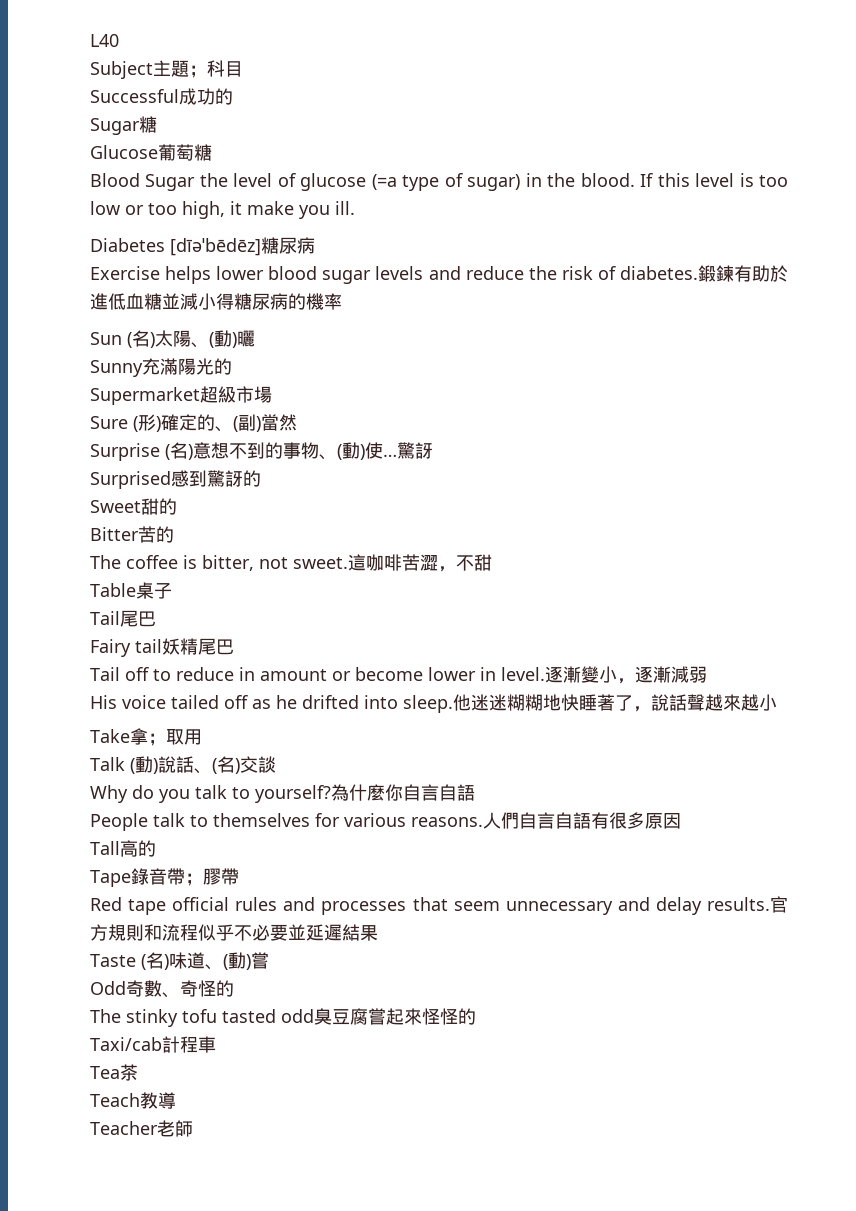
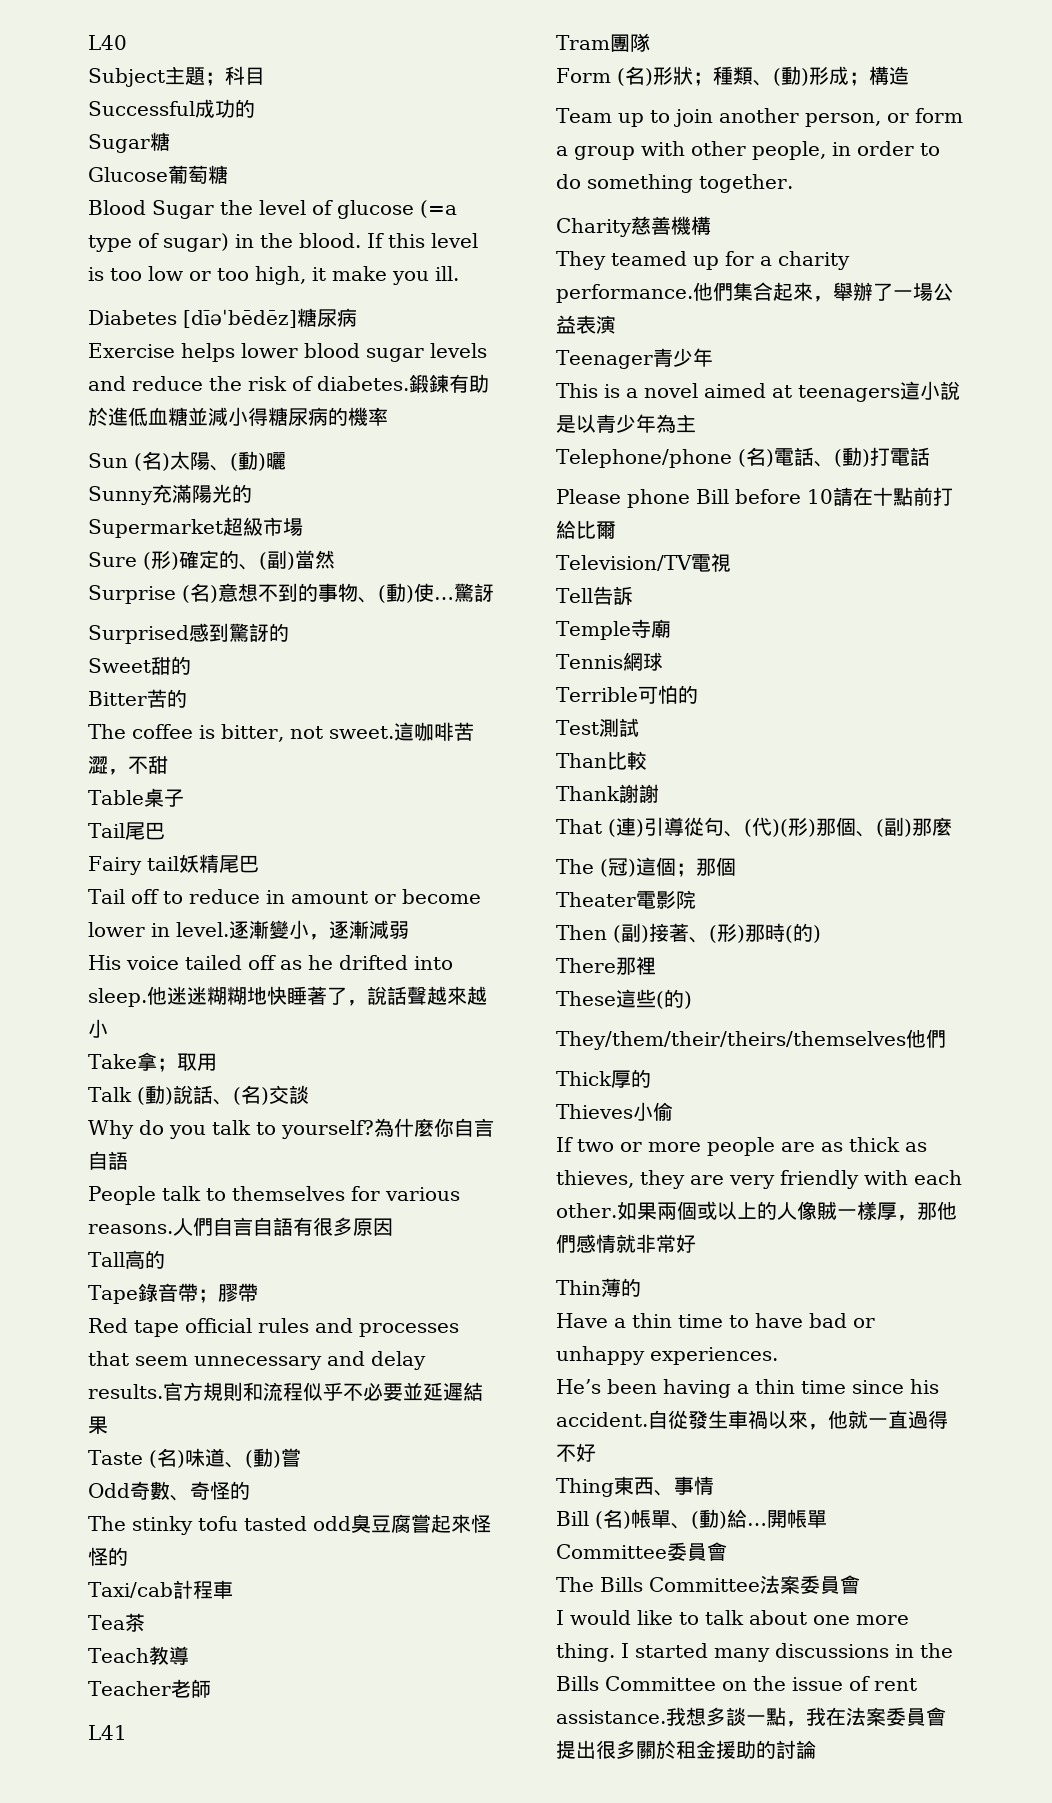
(193, 1128) none -> [88,1725,127,1740] [556,33,650,52] [556,66,909,86] [556,108,963,127] [556,141,940,160] [556,174,793,193] [556,216,711,237] [556,251,850,270] [556,282,953,303] [556,315,616,334] [556,348,713,369] [556,381,960,402] [556,414,696,433] [556,447,930,468] [556,487,953,508] [556,520,616,539] [556,553,731,572] [556,586,633,605] [556,619,671,640] [556,652,663,671] [556,685,698,704] [556,718,639,737] [556,751,647,770] [556,784,659,803] [556,817,952,837] [556,857,736,877] [556,890,696,909] [556,923,821,943] [556,956,656,975] [556,989,692,1009] [556,1029,946,1050] [556,1069,651,1088] [556,1102,673,1121] [556,1137,927,1156] [556,1170,962,1189] [556,1201,957,1221] [556,1234,696,1253] [556,1278,641,1297] [556,1313,875,1328] [556,1346,778,1365] [556,1379,939,1398] [556,1410,948,1430] [556,1443,596,1462] [556,1476,714,1497] [556,1509,827,1529] [556,1542,727,1561] [556,1575,860,1594] [556,1610,909,1625] [556,1643,953,1662] [556,1676,917,1691] [556,1707,946,1727] [556,1740,816,1759] // L41 // Tram團隊 // Form (名)形狀；種類、(動)形成；構造 // Team up to join another person, or form a group with other people, in order to do something together. // Charity慈善機構 // They teamed up for a charity performance.他們集合起來，舉辦了一場公益表演 // Teenager青少年 // This is a novel aimed at teenagers這小說是以青少年為主 // Telephone/phone (名)電話、(動)打電話 // Please phone Bill before 10請在十點前打給比爾 // Television/TV電視 // Tell告訴 // Temple寺廟 // Tennis網球 // Terrible可怕的 // Test測試 // Than比較 // Thank謝謝 // That (連)引導從句、(代)(形)那個、(副)那麼 // The (冠)這個；那個 // Theater電影院 // Then (副)接著、(形)那時(的) // There那裡 // These這些(的) // They/them/their/theirs/themselves他們 // Thick厚的 // Thieves小偷 // If two or more people are as thick as thieves, they are very friendly with each other.如果兩個或以上的人像賊一樣厚，那他們感情就非常好 // Thin薄的 // Have a thin time to have bad or unhappy experiences. // He’s been having a thin time since his accident.自從發生車禍以來，他就一直過得不好 // Thing東西、事情 // Bill (名)帳單、(動)給…開帳單 // Committee委員會 // The Bills Committee法案委員會 // I would like to talk about one more thing. I started many discussions in the Bills Committee on the issue of rent assistance.我想多談一點，我在法案委員會提出很多關於租金援助的討論

